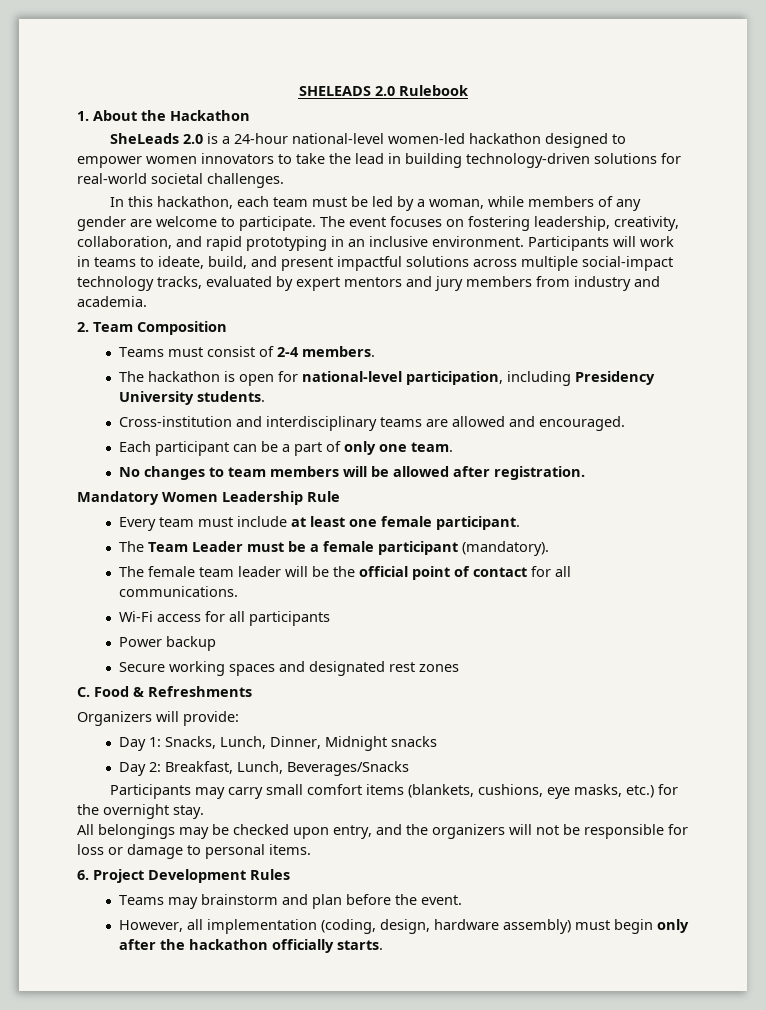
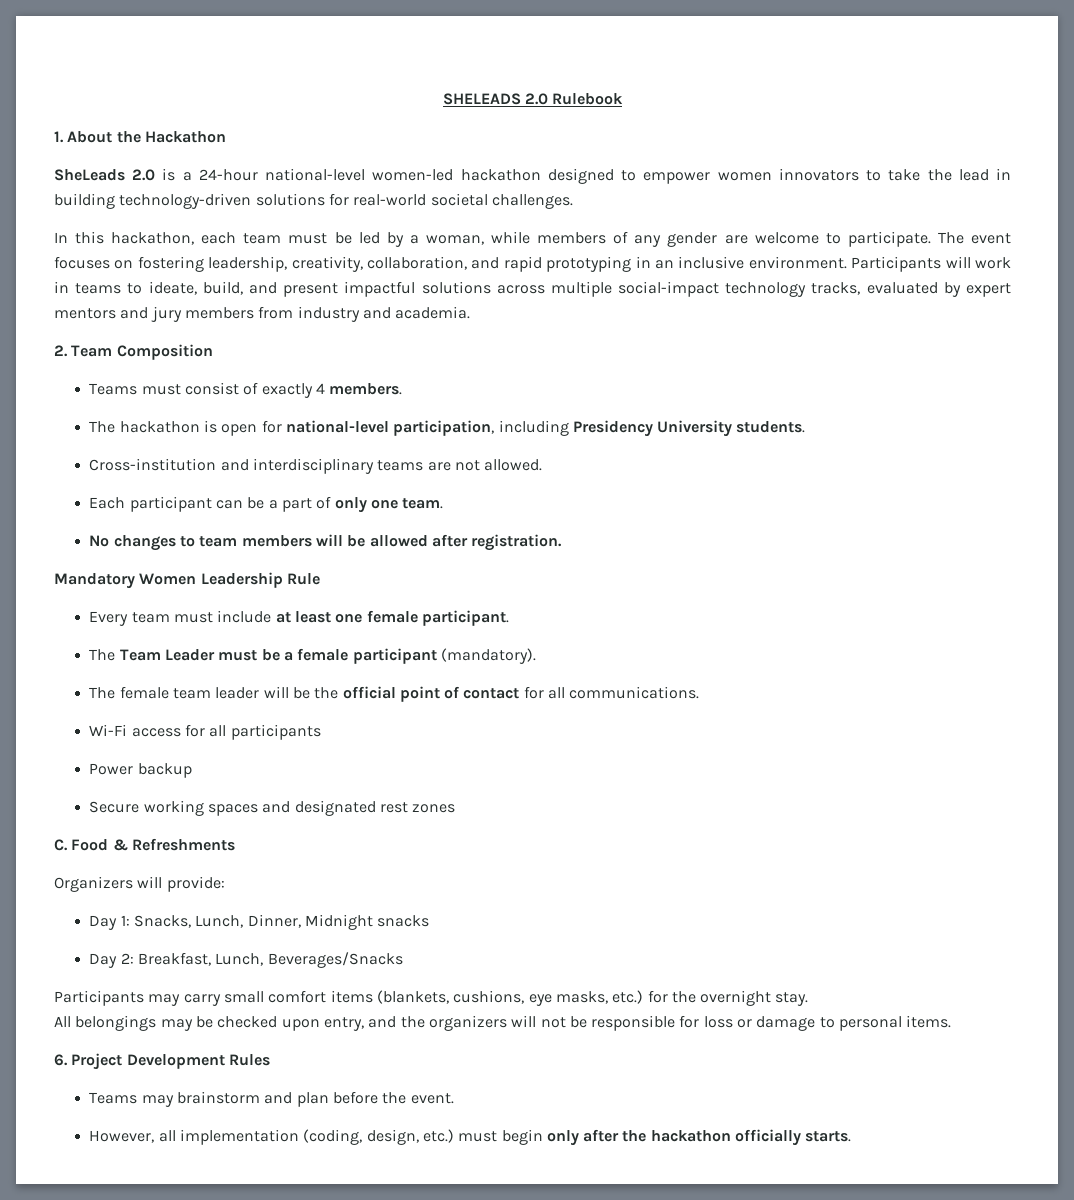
[277,347,300,357] 2-4 -> [261,383,325,398] exactly 4
[452,416,626,431] allowed and encouraged. -> [454,459,543,471] not allowed.
[434,919,572,934] hardware assembly) -> [422,1129,454,1143] etc.)

